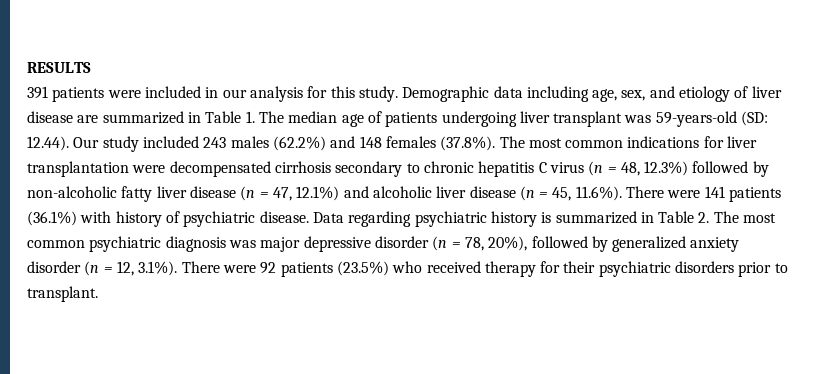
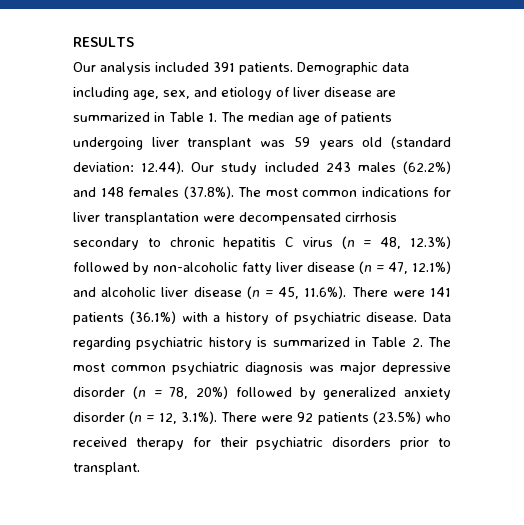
[27,86,398,102] 391 patients were included in our analysis for this study. -> [73,62,293,75] Our analysis included 391 patients.
[655,111,769,127] 59-years-old (SD: -> [293,136,452,150] [73,162,134,172] 59 years old (standard deviation:
(112, 217) none -> [213,315,221,322] a
[488,236,528,251] 20%), -> [196,386,228,399] 20%)

